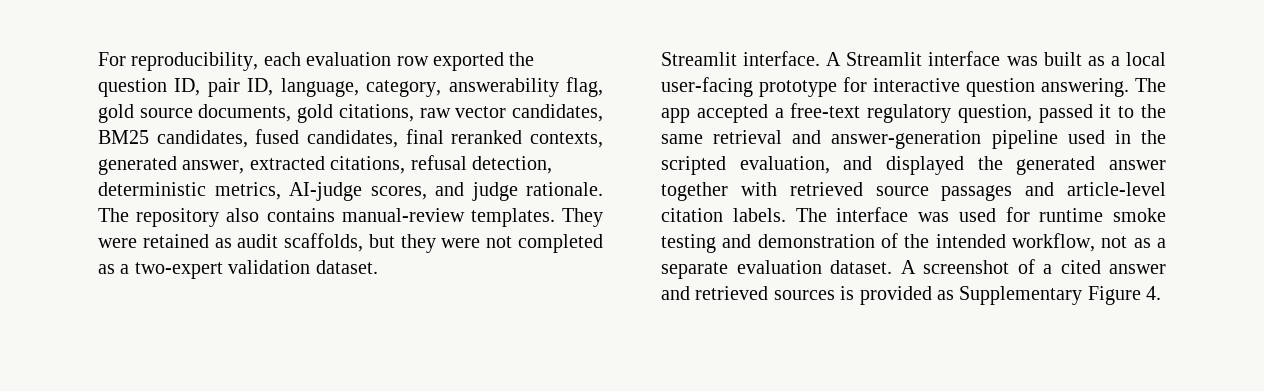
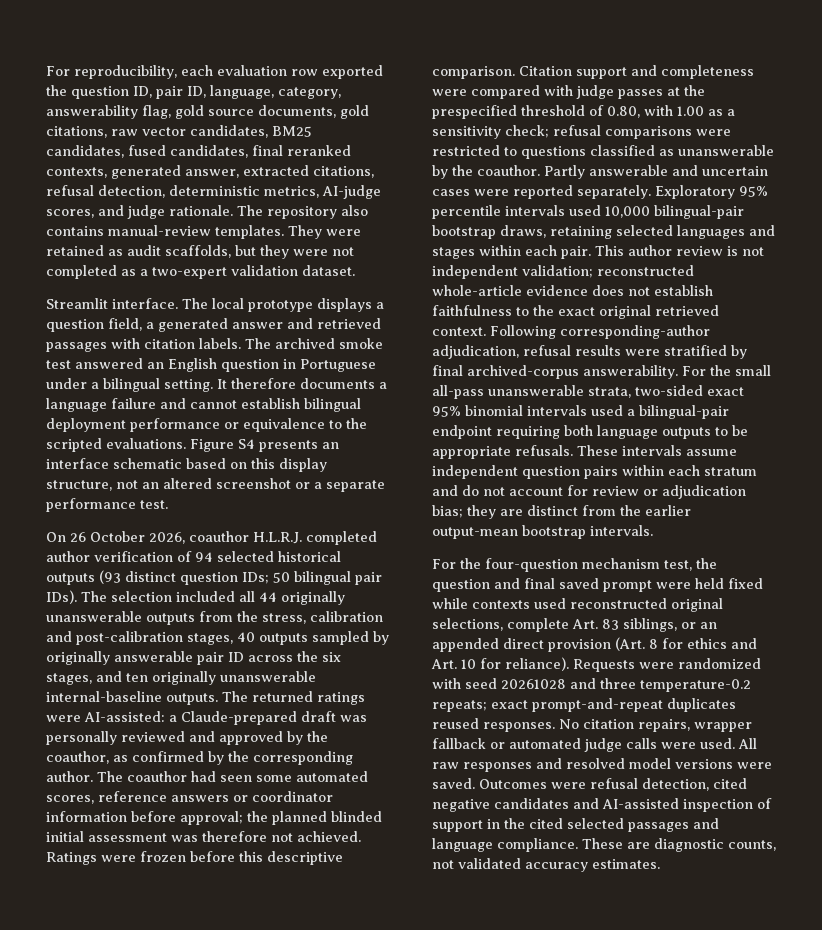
[826,51,1166,66] [661,77,1166,97] [661,103,1166,123] [661,130,1166,149] [661,156,1166,175] [661,182,1166,201] [661,207,1166,222] [661,233,1166,253] [661,259,1166,279] [661,286,1162,305] A Streamlit interface was built as a local user-facing prototype for interactive question answering. The app accepted a free-text regulatory question, passed it to the same retrieval and answer-generation pipeline used in the scripted evaluation, and displayed the generated answer together with retrieved source passages and article-level citation labels. The interface was used for runtime smoke testing and demonstration of the intended workflow, not as a separate evaluation dataset. A screenshot of a cited answer and retrieved sources is provided as Supplementary Figure 4. -> [182,298,384,312] [46,318,381,332] [46,338,383,352] [46,358,376,372] [46,378,387,392] [46,398,361,412] [46,418,367,432] [46,438,339,452] [46,458,327,472] [46,478,385,492] [46,498,168,512] [46,531,377,545] [46,551,341,562] [46,570,382,585] [46,590,345,605] [46,611,383,625] [46,631,389,645] [46,651,341,665] [46,671,316,685] [46,691,365,705] [46,711,367,725] [46,731,328,745] [46,751,353,765] [46,771,368,782] [46,791,333,804] [46,811,382,825] [46,831,361,842] [46,851,343,865] [432,65,754,79] [432,85,705,99] [432,105,735,119] [432,125,731,139] [432,145,774,159] [432,165,768,179] [432,185,768,199] [432,205,744,219] [432,225,775,239] [432,245,764,259] [432,265,694,279] [432,285,713,296] [432,305,719,319] [432,325,710,339] [432,345,747,359] [432,365,771,379] [432,385,744,399] [432,405,729,419] [432,425,748,439] [432,445,737,459] [432,465,757,479] [432,485,746,499] [432,505,691,519] [432,525,653,539] [432,558,717,572] [432,578,763,592] [432,598,723,612] [432,618,717,632] [432,637,757,652] [431,657,761,672] [432,678,751,692] [432,698,736,712] [432,718,752,732] [432,738,757,752] [432,758,772,772] [432,778,747,791] [432,798,772,812] [432,818,719,832] [432,838,776,852] [432,858,660,872] The local prototype displays a question field, a generated answer and retrieved passages with citation labels. The archived smoke test answered an English question in Portuguese under a bilingual setting. It therefore documents a language failure and cannot establish bilingual deployment performance or equivalence to the scripted evaluations. Figure S4 presents an interface schematic based on this display structure, not an altered screenshot or a separate performance test. // On 26 October 2026, coauthor H.L.R.J. completed author verification of 94 selected historical outputs (93 distinct question IDs; 50 bilingual pair IDs). The selection included all 44 originally unanswerable outputs from the stress, calibration and post-calibration stages, 40 outputs sampled by originally answerable pair ID across the six stages, and ten originally unanswerable internal-baseline outputs. The returned ratings were AI-assisted: a Claude-prepared draft was personally reviewed and approved by the coauthor, as confirmed by the corresponding author. The coauthor had seen some automated scores, reference answers or coordinator information before approval; the planned blinded initial assessment was therefore not achieved. Ratings were frozen before this descriptive comparison. Citation support and completeness were compared with judge passes at the prespecified threshold of 0.80, with 1.00 as a sensitivity check; refusal comparisons were restricted to questions classified as unanswerable by the coauthor. Partly answerable and uncertain cases were reported separately. Exploratory 95% percentile intervals used 10,000 bilingual-pair bootstrap draws, retaining selected languages and stages within each pair. This author review is not independent validation; reconstructed whole-article evidence does not establish faithfulness to the exact original retrieved context. Following corresponding-author adjudication, refusal results were stratified by final archived-corpus answerability. For the small all-pass unanswerable strata, two-sided exact 95% binomial intervals used a bilingual-pair endpoint requiring both language outputs to be appropriate refusals. These intervals assume independent question pairs within each stratum and do not account for review or adjudication bias; they are distinct from the earlier output-mean bootstrap intervals. // For the four-question mechanism test, the question and final saved prompt were held fixed while contexts used reconstructed original selections, complete Art. 83 siblings, or an appended direct provision (Art. 8 for ethics and Art. 10 for reliance). Requests were randomized with seed 20261028 and three temperature-0.2 repeats; exact prompt-and-repeat duplicates reused responses. No citation repairs, wrapper fallback or automated judge calls were used. All raw responses and resolved model versions were saved. Outcomes were refusal detection, cited negative candidates and AI-assisted inspection of support in the cited selected passages and language compliance. These are diagnostic counts, not validated accuracy estimates.

